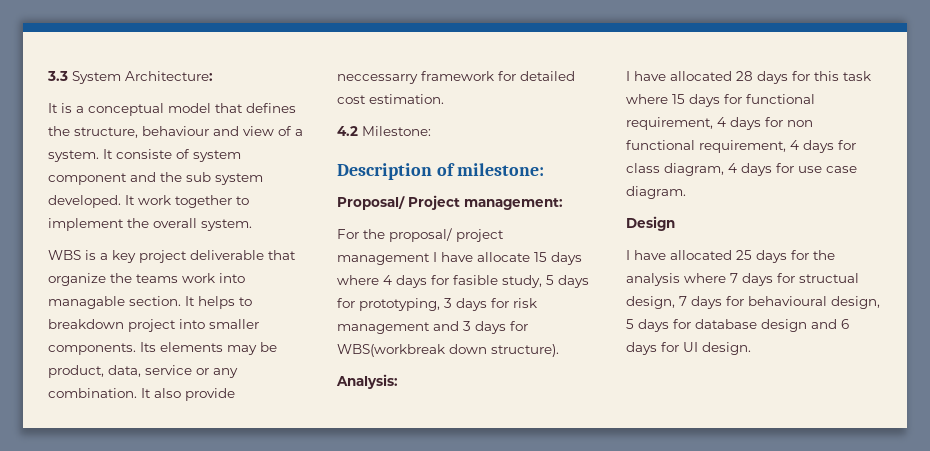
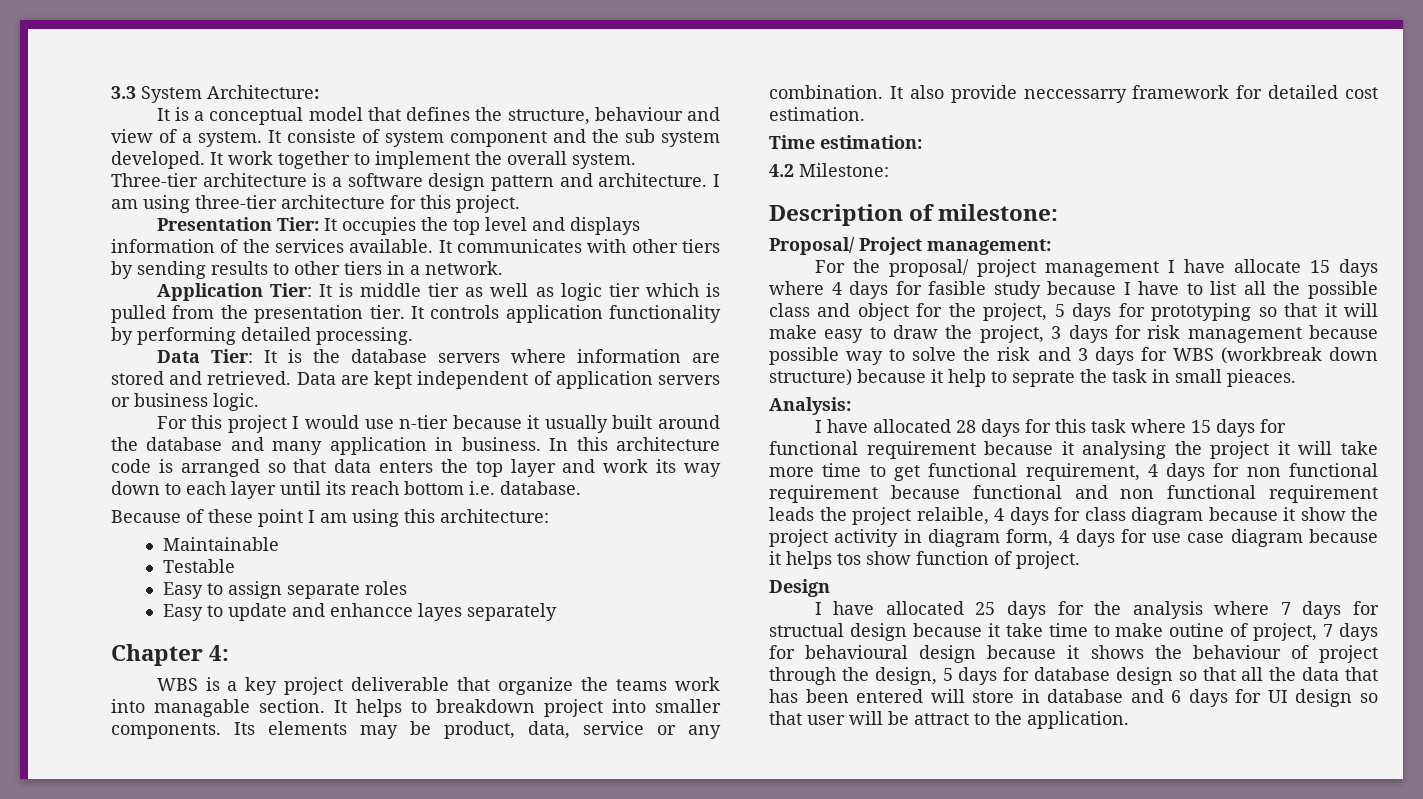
(252, 225) none -> [111,173,720,191] [111,195,520,213] [156,217,640,235] [111,239,720,253] [111,261,503,279] [156,283,720,301] [111,305,721,323] [111,327,413,345] [156,349,720,363] [111,371,720,389] [111,393,259,411] [156,415,721,433] [111,437,721,455] [111,459,721,477] [111,481,581,499] [111,509,549,527] [162,537,279,551] [162,559,235,573] [162,581,407,599] [162,603,557,621] [111,644,230,666] Three-tier architecture is a software design pattern and architecture. I am using three-tier architecture for this project. // Presentation Tier: It occupies the top level and displays information of the services available. It communicates with other tiers by sending results to other tiers in a network. // Application Tier: It is middle tier as well as logic tier which is pulled from the presentation tier. It controls application functionality by performing detailed processing. // Data Tier: It is the database servers where information are stored and retrieved. Data are kept independent of application servers or business logic. // For this project I would use n-tier because it usually built around the database and many application in business. In this architecture code is arranged so that data enters the top layer and work its way down to each layer until its reach bottom i.e. database. // Because of these point I am using this architecture: // Maintainable // Testable // Easy to assign separate roles // Easy to update and enhancce layes separately // Chapter 4:
(444, 99) none -> [769,135,922,149] // Time estimation:
[502,275,589,288] [337,298,440,311] study, 5 days for prototyping, -> [993,281,1378,299] [769,303,1378,321] [769,325,1044,343] study because I have to list all the possible class and object for the project, 5 days for prototyping so that it will make easy to draw the project,
[433,321,528,334] [337,344,559,357] and 3 days for WBS(workbreak down structure). -> [1309,325,1378,339] [769,347,1378,365] [769,369,1296,387] because possible way to solve the risk and 3 days for WBS (workbreak down structure) because it help to seprate the task in small pieaces.
(815, 99) none -> [866,441,1378,459] [769,463,1018,481] requirement because it analysing the project it will take more time to get functional
[699,140,856,153] [626,163,724,176] requirement, 4 days for class diagram, -> [769,485,1378,503] [769,507,1378,525] [769,529,1054,547] requirement because functional and non functional requirement leads the project relaible, 4 days for class diagram because it show the project activity in diagram form,
[626,186,686,199] diagram. -> [1230,529,1378,547] [769,551,1080,569] diagram because it helps tos show function of project.
[626,296,827,309] design, 7 days for behavioural -> [849,623,1378,641] [769,645,1378,663] [769,667,869,685] design because it take time to make outine of project, 7 days for behavioural design because it shows the behaviour of project through the
(807, 325) none -> [1178,667,1378,681] [769,689,1124,703] so that all the data that has been entered will store in database
[702,342,751,355] design. -> [1295,689,1378,707] [769,711,1129,729] design so that user will be attract to the application.

